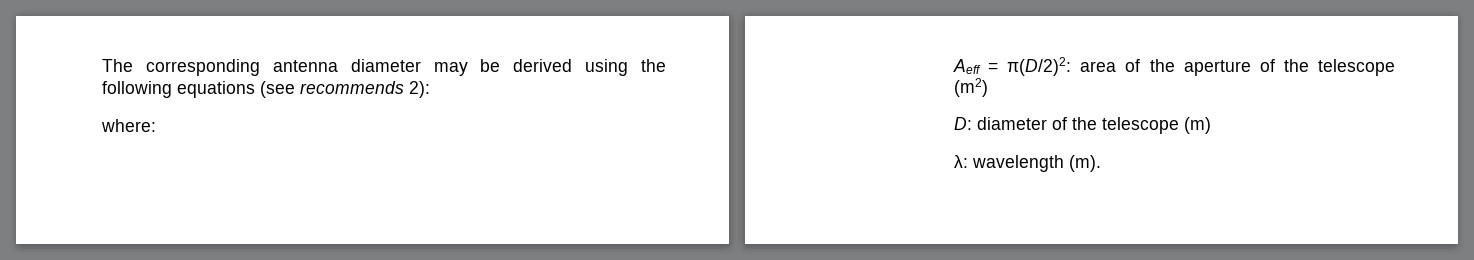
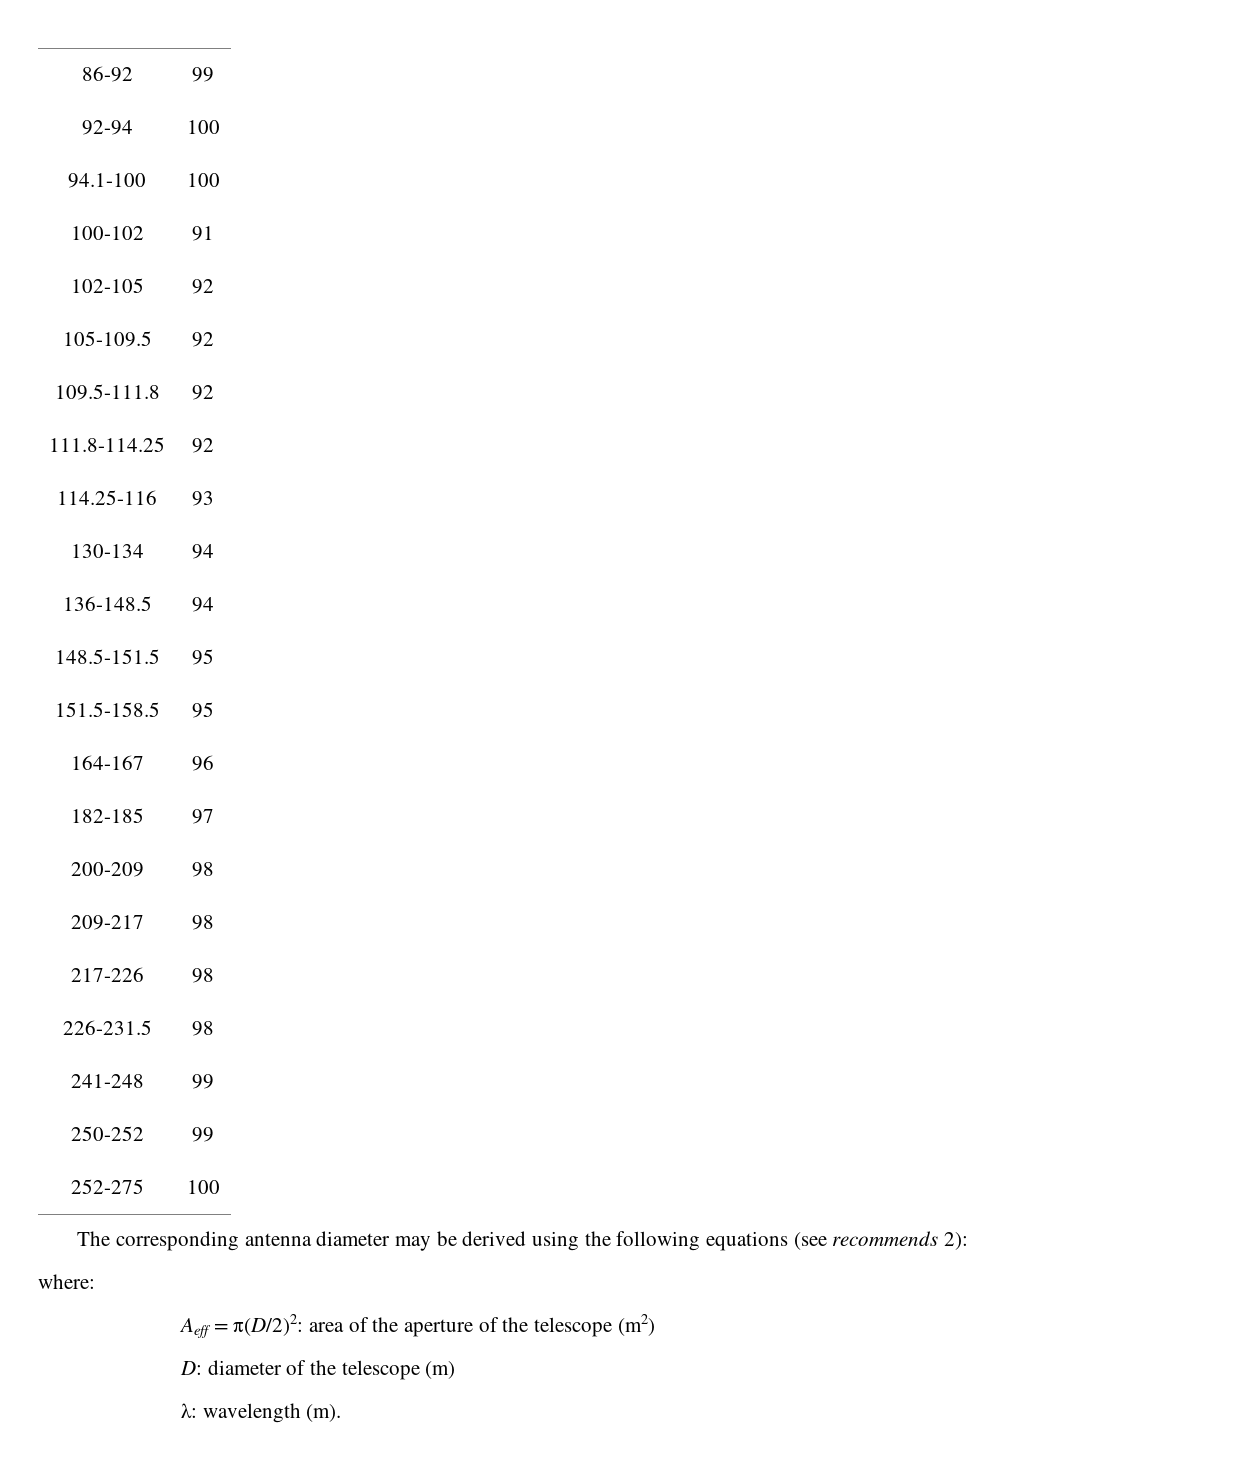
(102, 65) none -> [81,66,133,82] [192,67,214,82] [81,120,133,135] [186,120,220,134] [68,173,146,188] [186,173,220,187] [70,226,144,240] [192,226,214,241] [70,278,144,293] [192,279,214,294] [62,331,152,347] [192,332,214,347] [54,384,160,400] [192,385,214,400] [49,437,165,452] [192,438,214,453] [57,490,157,505] [192,491,214,506] [70,544,144,558] [192,544,214,559] [62,596,152,611] [192,597,214,612] [54,649,160,664] [192,649,214,665] [54,702,160,717] [192,702,214,718] [70,755,144,770] [192,755,214,771] [70,808,144,823] [192,809,214,824] [70,862,144,877] [192,862,214,877] [70,915,144,930] [192,915,214,930] [70,967,144,982] [192,968,214,983] [62,1020,152,1035] [192,1021,214,1036] [70,1074,144,1088] [192,1074,214,1089] [70,1126,144,1141] [192,1127,214,1142] [70,1179,144,1194] [186,1180,220,1194] 86-92 | 99 // 92-94 | 100 // 94.1-100 | 100 // 100-102 | 91 // 102-105 | 92 // 105-109.5 | 92 // 109.5-111.8 | 92 // 111.8-114.25 | 92 // 114.25-116 | 93 // 130-134 | 94 // 136-148.5 | 94 // 148.5-151.5 | 95 // 151.5-158.5 | 95 // 164-167 | 96 // 182-185 | 97 // 200-209 | 98 // 209-217 | 98 // 217-226 | 98 // 226-231.5 | 98 // 241-248 | 99 // 250-252 | 99 // 252-275 | 100 //

